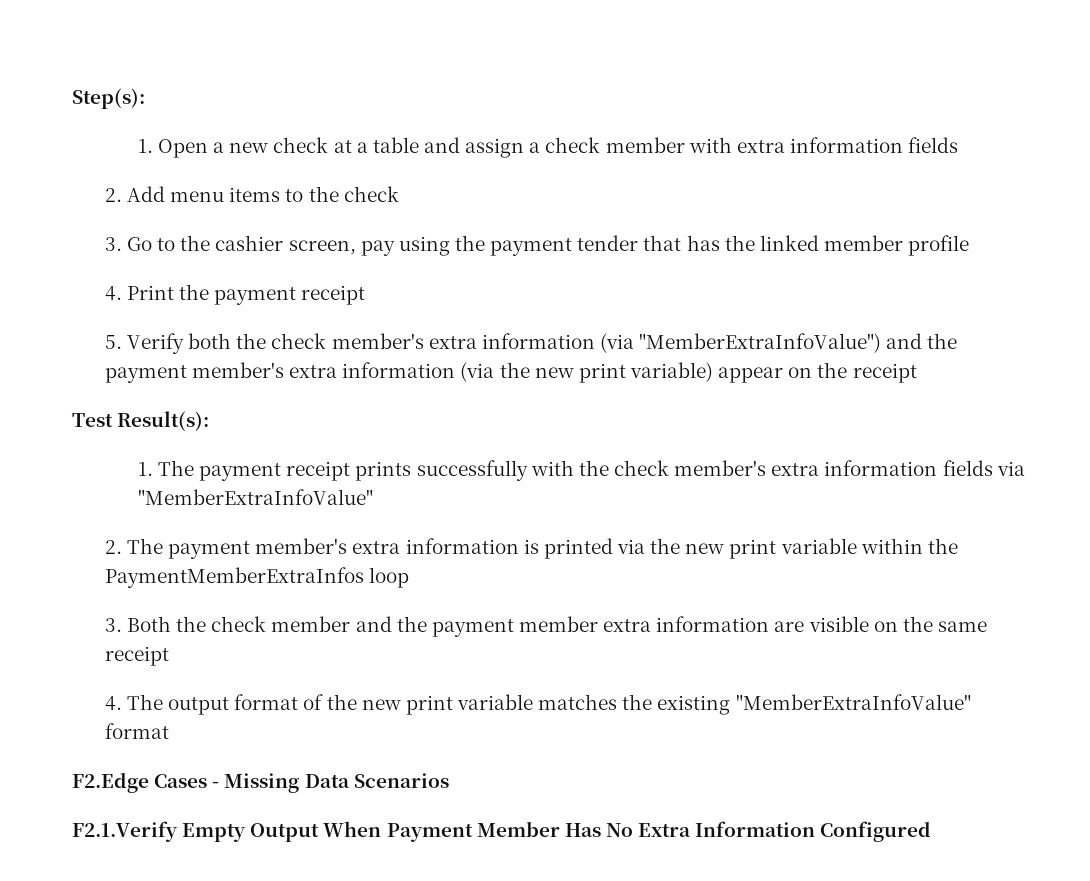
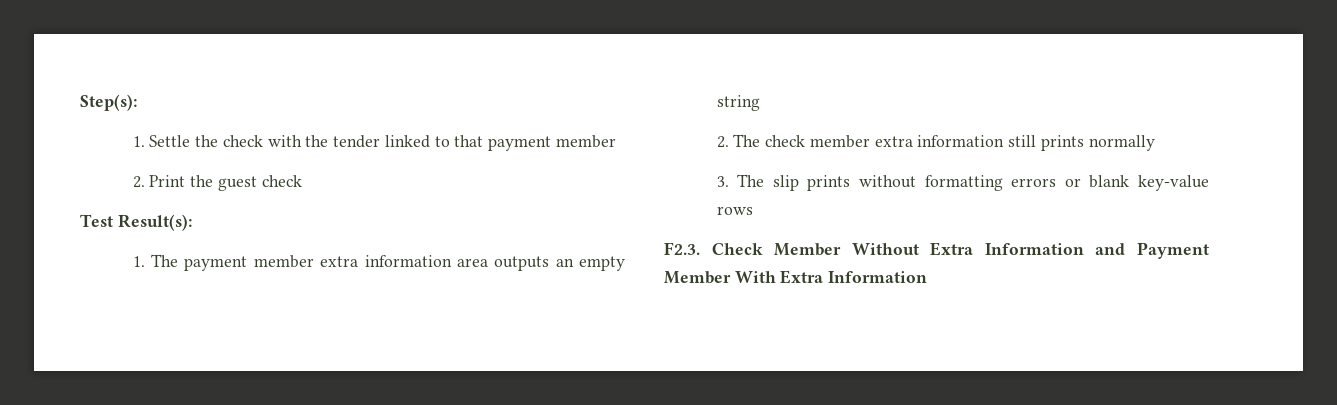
[158,137,959,158] [104,186,399,202] [104,235,970,256] [104,284,366,305] [104,333,958,354] [104,362,917,383] Open a new check at a table and assign a check member with extra information fields // 2. Add menu items to the check // 3. Go to the cashier screen, pay using the payment tender that has the linked member profile // 4. Print the payment receipt // 5. Verify both the check member's extra information (via "MemberExtraInfoValue") and the payment member's extra information (via the new print variable) appear on the receipt -> [149,135,616,151] [132,175,302,191] Settle the check with the tender linked to that payment member // 2. Print the guest check
[286,460,1025,481] [137,489,373,505] [104,538,958,559] [104,567,410,588] [104,616,987,637] [104,646,169,666] [104,694,971,715] [104,723,169,739] [72,772,449,793] [72,821,932,842] receipt prints successfully with the check member's extra information fields via "MemberExtraInfoValue" // 2. The payment member's extra information is printed via the new print variable within the PaymentMemberExtraInfos loop // 3. Both the check member and the payment member extra information are visible on the same receipt // 4. The output format of the new print variable matches the existing "MemberExtraInfoValue" format // F2.Edge Cases - Missing Data Scenarios // F2.1.Verify Empty Output When Payment Member Has No Extra Information Configured -> [253,255,626,271] [716,95,760,111] [716,134,1155,151] [716,174,1209,191] [716,206,753,215] [664,242,1209,259] [664,270,928,284] member extra information area outputs an empty string // 2. The check member extra information still prints normally // 3. The slip prints without formatting errors or blank key-value rows // F2.3. Check Member Without Extra Information and Payment Member With Extra Information

